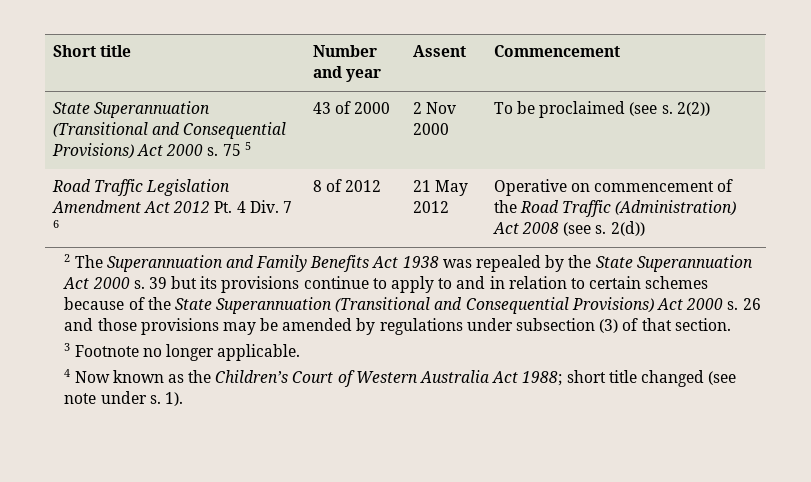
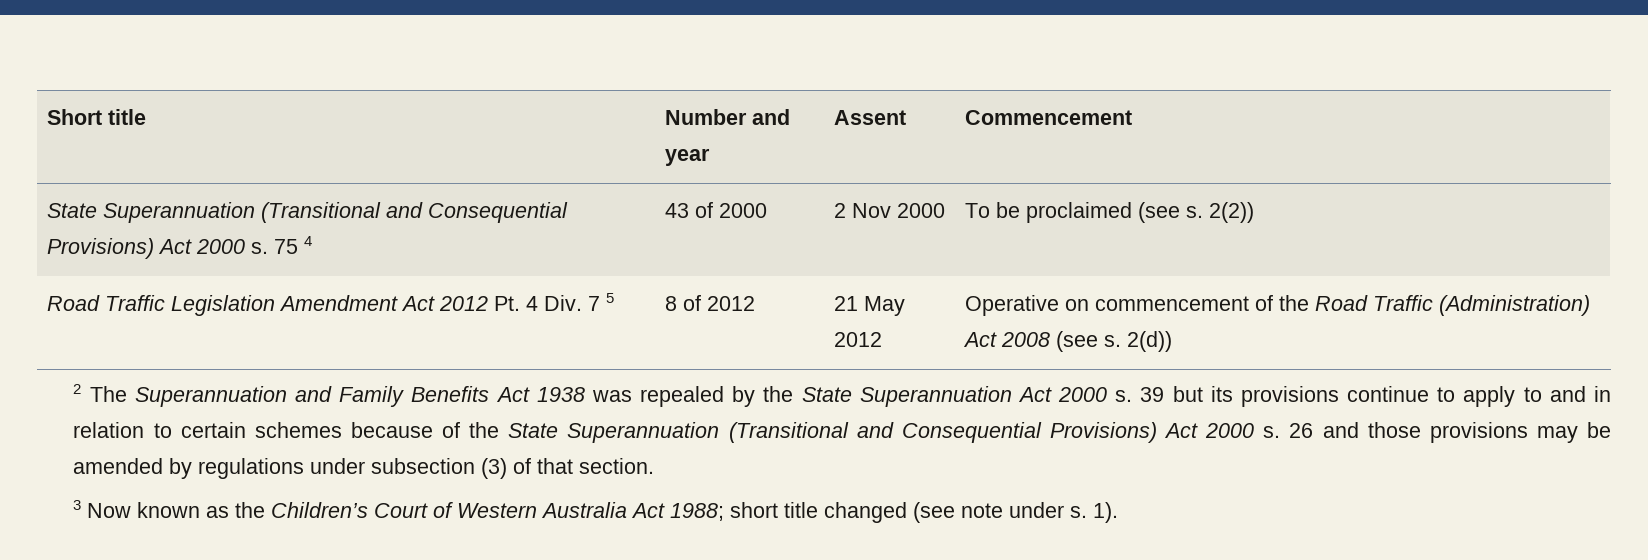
[244,142,251,150] 5 -> [304,236,313,246] 4
[52,220,59,228] 6 -> [606,293,615,303] 5
[74,344,301,361] [64,369,71,377] Footnote no longer applicable. // 4 -> (82, 505) none

